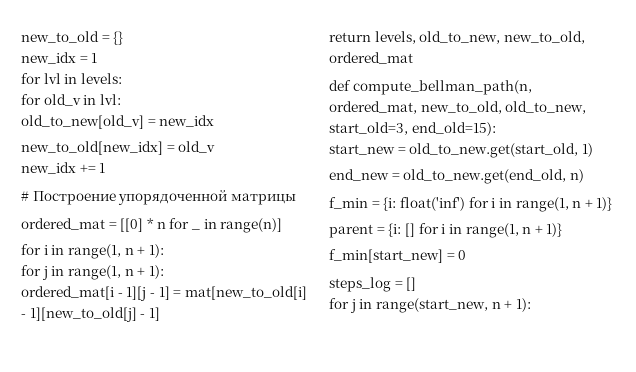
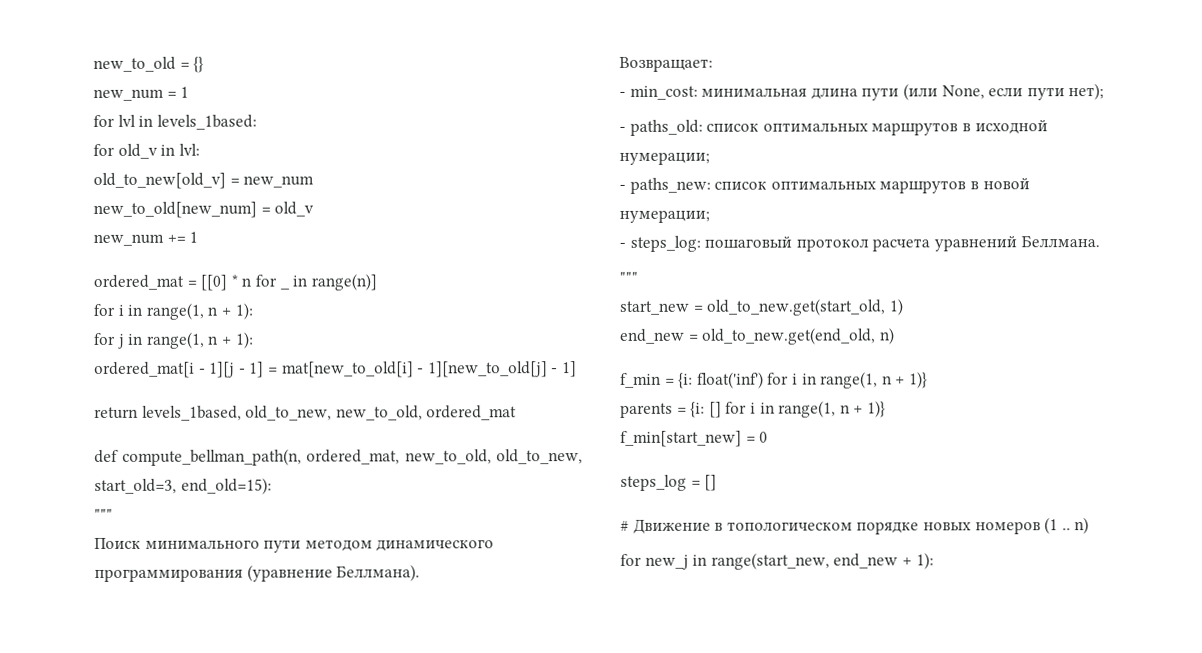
[21,52,76,64] new_idx -> [93,88,164,101] new_num
[80,73,122,84] levels: -> [156,114,257,130] levels_1based:
[159,115,215,127] [21,141,163,155] new_idx // new_to_old[new_idx] -> [243,175,315,188] [93,201,257,218] new_num // new_to_old[new_num]
[21,162,76,174] new_idx -> [93,233,164,246] new_num
[21,190,296,205] // # Построение упорядоченной матрицы -> (199, 237) none
[374,31,416,44] levels, -> [141,405,242,421] levels_1based,
(496, 129) none -> [94,508,113,520] [94,537,495,553] [94,564,421,582] [619,56,713,72] [619,83,1105,101] [619,119,1048,136] [619,151,710,165] [619,177,1030,194] [619,209,710,223] [619,235,1100,252] [619,271,638,283] // """ // Поиск минимального пути методом динамического программирования (уравнение Беллмана). // Возвращает: // - min_cost: минимальная длина пути (или None, если пути нет); // - paths_old: список оптимальных маршрутов в исходной нумерации; // - paths_new: список оптимальных маршрутов в новой нумерации; // - steps_log: пошаговый протокол расчета уравнений Беллмана. // """
[329,224,373,238] parent -> [620,402,673,418] parents
[329,298,356,313] // for j -> [620,517,1090,535] [620,553,689,570] // # Движение в топологическом порядке новых номеров (1 .. n) // for new_j
[491,302,501,309] n -> [833,553,899,569] end_new

